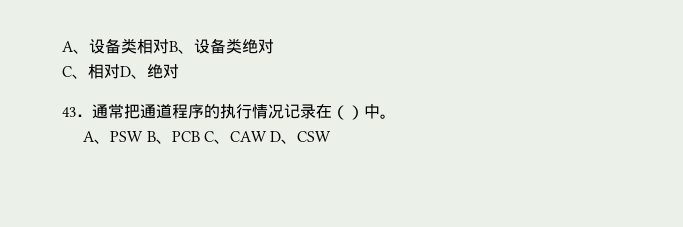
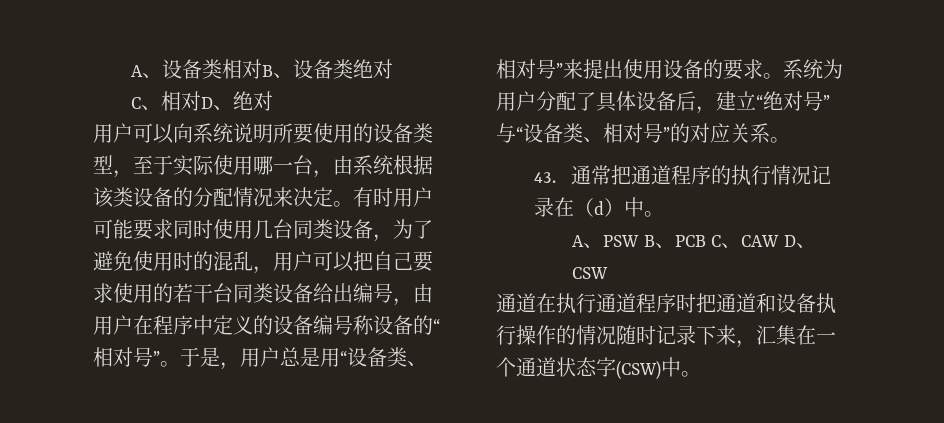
(179, 71) none -> [93,123,433,144] [93,155,433,178] [93,187,433,208] [93,219,433,242] [93,251,433,274] [93,283,433,306] [93,315,440,335] [93,347,427,370] [496,59,843,80] [496,91,830,114] [496,123,790,143] // 用户可以向系统说明所要使用的设备类型，至于实际使用哪一台，由系统根据该类设备的分配情况来决定。有时用户可能要求同时使用几台同类设备，为了避免使用时的混乱，用户可以把自己要求使用的若干台同类设备给出编号，由用户在程序中定义的设备编号称设备的“相对号”。于是，用户总是用“设备类、相对号”来提出使用设备的要求。系统为用户分配了具体设备后，建立“绝对号”与“设备类、相对号”的对应关系。
(348, 112) none -> [594,201,605,215] d
(332, 136) none -> [496,293,836,314] [496,325,836,348] [496,357,701,380] // 通道在执行通道程序时把通道和设备执行操作的情况随时记录下来，汇集在一个通道状态字(CSW)中。

